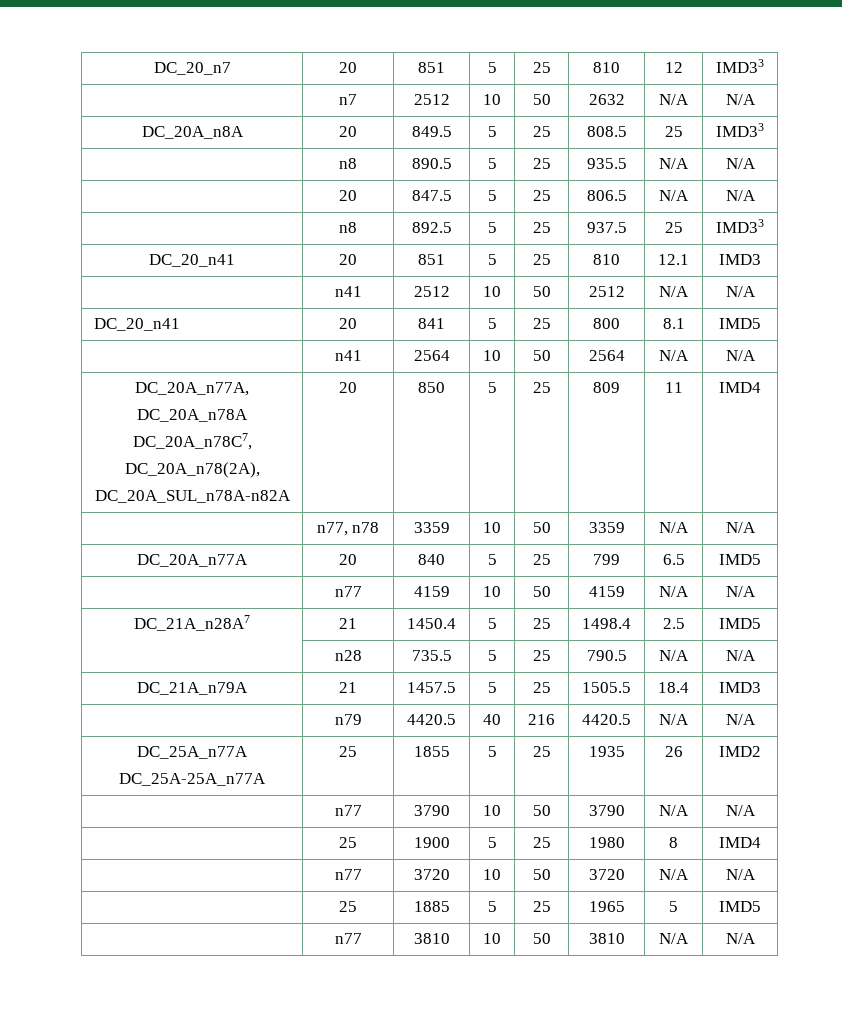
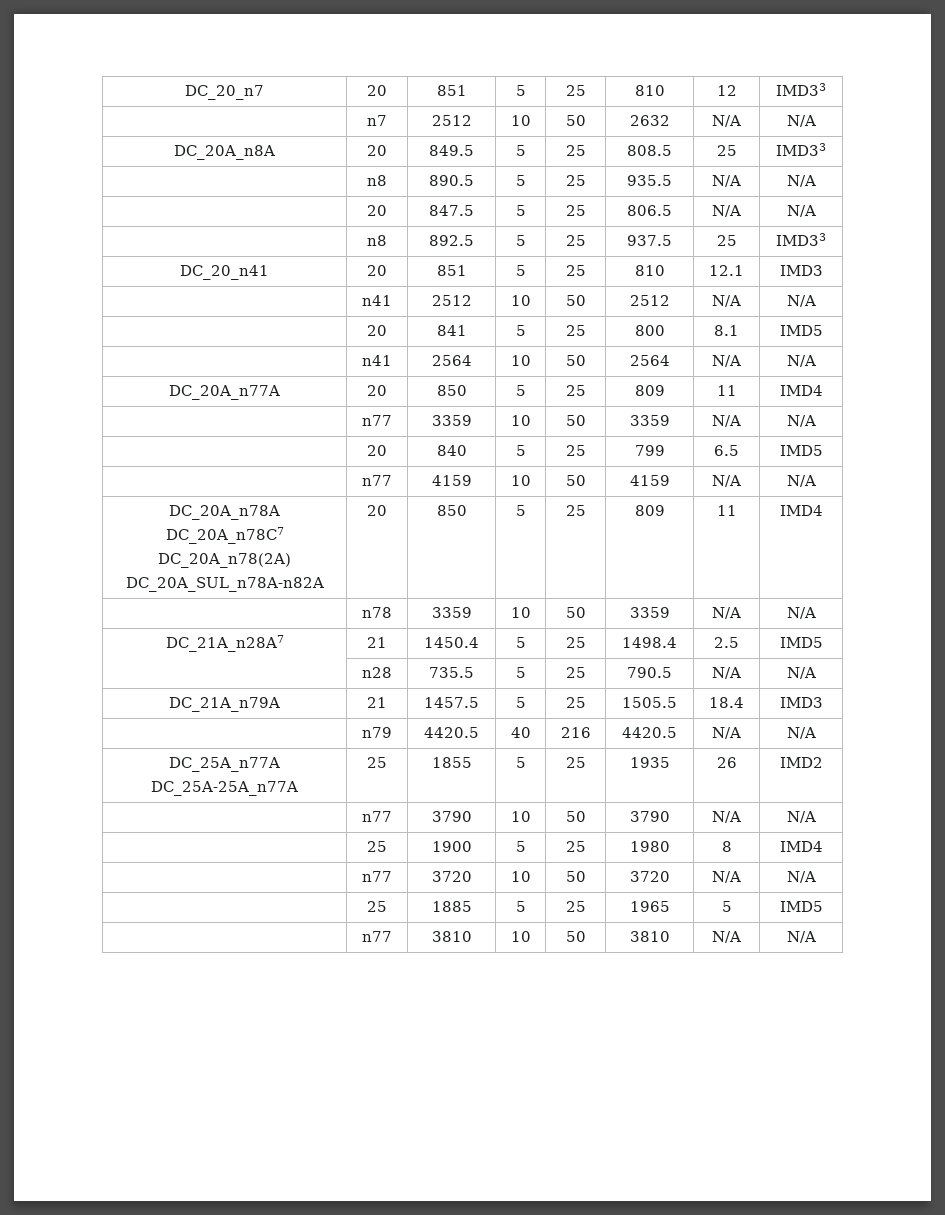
[93,318,180,331] DC_20_n41 -> (816, 301) none
[135,382,249,396] [137,409,248,422] [132,433,252,450] [124,462,260,478] [94,490,291,503] [339,382,357,393] [418,382,445,393] [487,382,497,393] [532,382,551,393] [593,382,620,393] [664,382,683,393] [719,382,761,393] [316,522,380,536] [413,522,450,533] [483,522,501,533] [532,522,551,533] [588,522,625,533] [659,522,689,533] [725,522,756,533] [137,554,248,567] DC_20A_n77A, // DC_20A_n78A // DC_20A_n78C7, // DC_20A_n78(2A), // DC_20A_SUL_n78A-n82A | 20 | 850 | 5 | 25 | 809 | 11 | IMD4 // | n77, n78 | 3359 | 10 | 50 | 3359 | N/A | N/A // DC_20A_n77A -> [169,385,280,400] [367,385,387,396] [436,385,467,396] [515,385,526,396] [565,385,586,396] [634,385,665,396] [716,385,737,396] [779,385,823,396] [362,415,392,426] [431,415,472,426] [510,415,531,426] [565,415,586,426] [629,415,670,426] [712,415,741,427] [786,415,816,427] DC_20A_n77A | 20 | 850 | 5 | 25 | 809 | 11 | IMD4 // | n77 | 3359 | 10 | 50 | 3359 | N/A | N/A //
(756, 591) none -> [169,505,280,520] [165,527,284,544] [158,553,291,568] [125,577,324,592] [367,505,387,516] [436,505,467,516] [515,505,526,516] [565,505,586,516] [634,505,665,516] [716,505,737,516] [779,505,823,516] [362,607,392,618] [431,607,472,618] [510,607,531,618] [565,607,586,618] [629,607,670,618] [712,607,741,619] [786,607,816,619] // DC_20A_n78A // DC_20A_n78C7 // DC_20A_n78(2A) // DC_20A_SUL_n78A-n82A | 20 | 850 | 5 | 25 | 809 | 11 | IMD4 // | n78 | 3359 | 10 | 50 | 3359 | N/A | N/A

